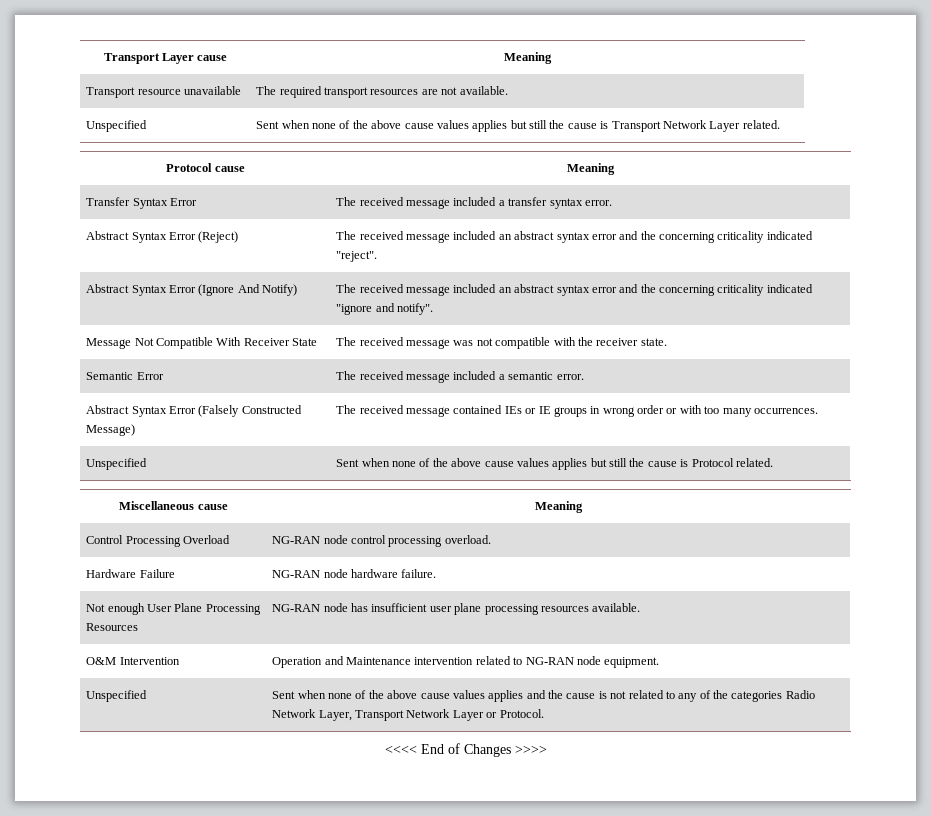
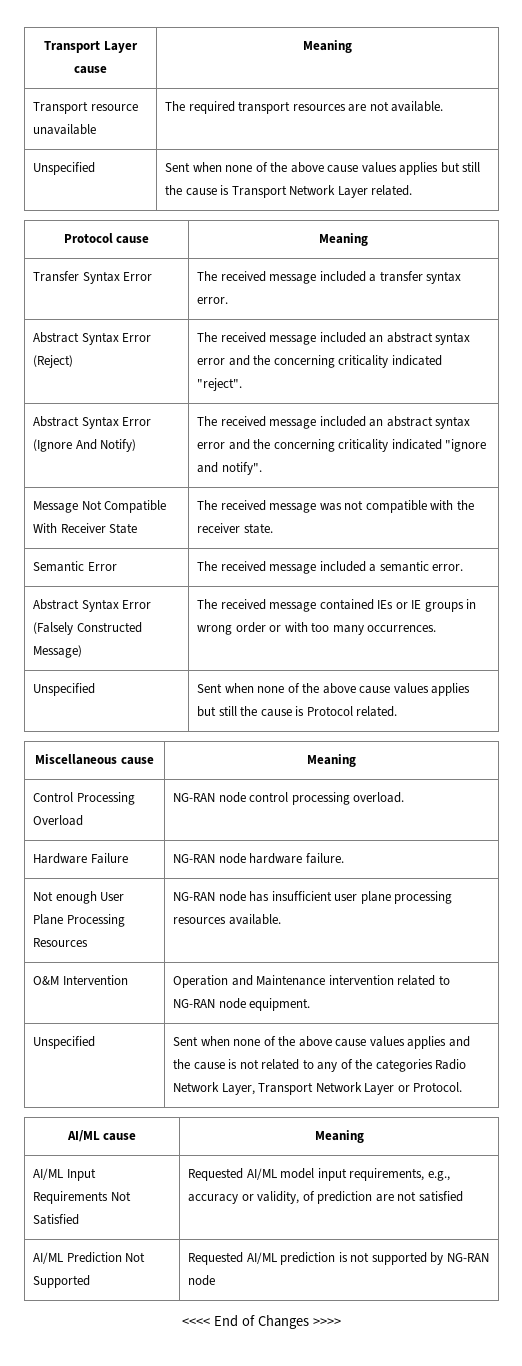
(544, 713) none -> [66,1130,137,1142] [314,1130,364,1143] [33,1168,96,1181] [33,1191,131,1204] [33,1214,80,1225] [188,1168,450,1181] [188,1191,463,1204] [33,1252,146,1264] [33,1275,91,1288] [188,1252,489,1265] [188,1275,216,1286] // AI/ML cause | Meaning // AI/ML Input Requirements Not Satisfied | Requested AI/ML model input requirements, e.g., accuracy or validity, of prediction are not satisfied // AI/ML Prediction Not Supported | Requested AI/ML prediction is not supported by NG-RAN node

